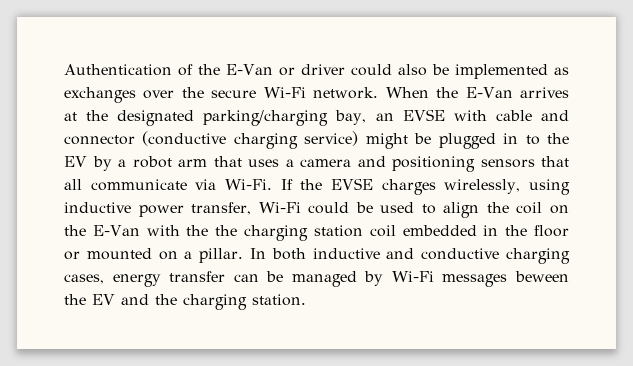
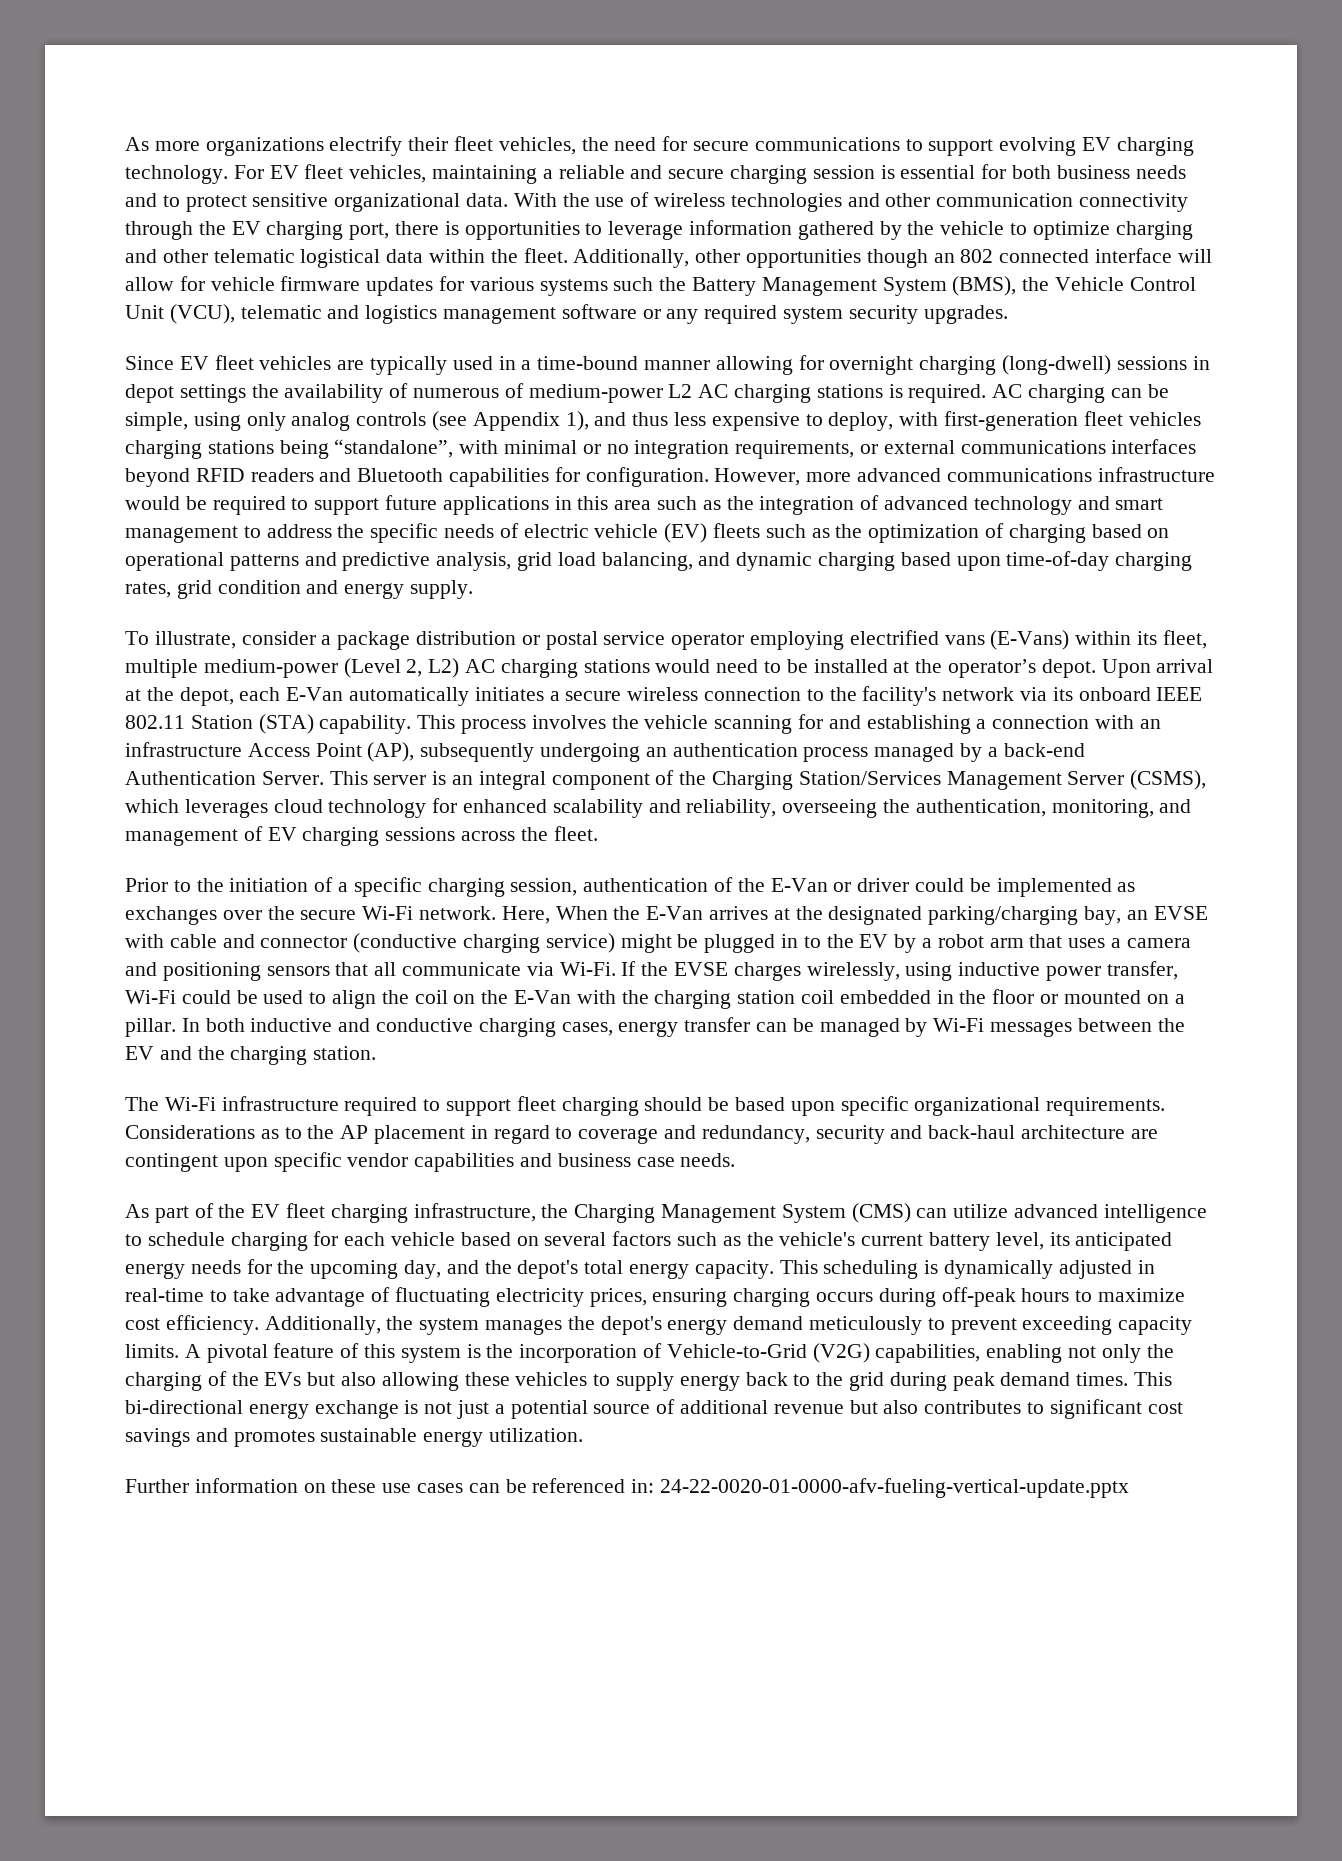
[64,64,172,76] Authentication -> [125,136,1194,156] [125,164,1186,184] [125,192,1189,212] [125,220,1193,240] [125,248,1212,268] [125,276,1196,296] [125,304,1008,324] [125,355,1210,375] [125,383,1169,403] [125,411,1201,431] [125,439,1197,459] [125,467,1215,487] [125,495,1164,515] [125,523,1170,543] [125,551,1193,571] [125,580,474,599] [125,630,1207,650] [125,658,1214,678] [125,686,1203,706] [125,714,1161,734] [125,742,1085,762] [125,770,1207,790] [125,798,1192,818] [125,826,598,846] [125,877,709,897] As more organizations electrify their fleet vehicles, the need for secure communications to support evolving EV charging technology. For EV fleet vehicles, maintaining a reliable and secure charging session is essential for both business needs and to protect sensitive organizational data. With the use of wireless technologies and other communication connectivity through the EV charging port, there is opportunities to leverage information gathered by the vehicle to optimize charging and other telematic logistical data within the fleet. Additionally, other opportunities though an 802 connected interface will allow for vehicle firmware updates for various systems such the Battery Management System (BMS), the Vehicle Control Unit (VCU), telematic and logistics management software or any required system security upgrades. // Since EV fleet vehicles are typically used in a time-bound manner allowing for overnight charging (long-dwell) sessions in depot settings the availability of numerous of medium-power L2 AC charging stations is required. AC charging can be simple, using only analog controls (see Appendix 1), and thus less expensive to deploy, with first-generation fleet vehicles charging stations being “standalone”, with minimal or no integration requirements, or external communications interfaces beyond RFID readers and Bluetooth capabilities for configuration. However, more advanced communications infrastructure would be required to support future applications in this area such as the integration of advanced technology and smart management to address the specific needs of electric vehicle (EV) fleets such as the optimization of charging based on operational patterns and predictive analysis, grid load balancing, and dynamic charging based upon time-of-day charging rates, grid condition and energy supply. // To illustrate, consider a package distribution or postal service operator employing electrified vans (E-Vans) within its fleet, multiple medium-power (Level 2, L2) AC charging stations would need to be installed at the operator’s depot. Upon arrival at the depot, each E-Van automatically initiates a secure wireless connection to the facility's network via its onboard IEEE 802.11 Station (STA) capability. This process involves the vehicle scanning for and establishing a connection with an infrastructure Access Point (AP), subsequently undergoing an authentication process managed by a back-end Authentication Server. This server is an integral component of the Charging Station/Services Management Server (CSMS), which leverages cloud technology for enhanced scalability and reliability, overseeing the authentication, monitoring, and management of EV charging sessions across the fleet. // Prior to the initiation of a specific charging session, authentication
[397,64,427,76] also -> (965, 885) none
(379, 93) none -> [501,906,550,924] Here,
[215,225,238,236] the -> (649, 997) none
[514,271,569,282] beween -> [1077,1018,1152,1032] between
(306, 300) none -> [125,1096,1166,1116] [125,1125,1158,1144] [125,1152,736,1172] [125,1203,1207,1223] [125,1231,1173,1251] [125,1259,1155,1279] [125,1287,1186,1307] [125,1315,1193,1335] [125,1343,1174,1363] [125,1371,1173,1391] [125,1399,1183,1419] [125,1428,584,1447] [125,1478,1130,1498] // The Wi-Fi infrastructure required to support fleet charging should be based upon specific organizational requirements. Considerations as to the AP placement in regard to coverage and redundancy, security and back-haul architecture are contingent upon specific vendor capabilities and business case needs. // As part of the EV fleet charging infrastructure, the Charging Management System (CMS) can utilize advanced intelligence to schedule charging for each vehicle based on several factors such as the vehicle's current battery level, its anticipated energy needs for the upcoming day, and the depot's total energy capacity. This scheduling is dynamically adjusted in real-time to take advantage of fluctuating electricity prices, ensuring charging occurs during off-peak hours to maximize cost efficiency. Additionally, the system manages the depot's energy demand meticulously to prevent exceeding capacity limits. A pivotal feature of this system is the incorporation of Vehicle-to-Grid (V2G) capabilities, enabling not only the charging of the EVs but also allowing these vehicles to supply energy back to the grid during peak demand times. This bi-directional energy exchange is not just a potential source of additional revenue but also contributes to significant cost savings and promotes sustainable energy utilization. // Further information on these use cases can be referenced in: 24-22-0020-01-0000-afv-fueling-vertical-update.pptx

